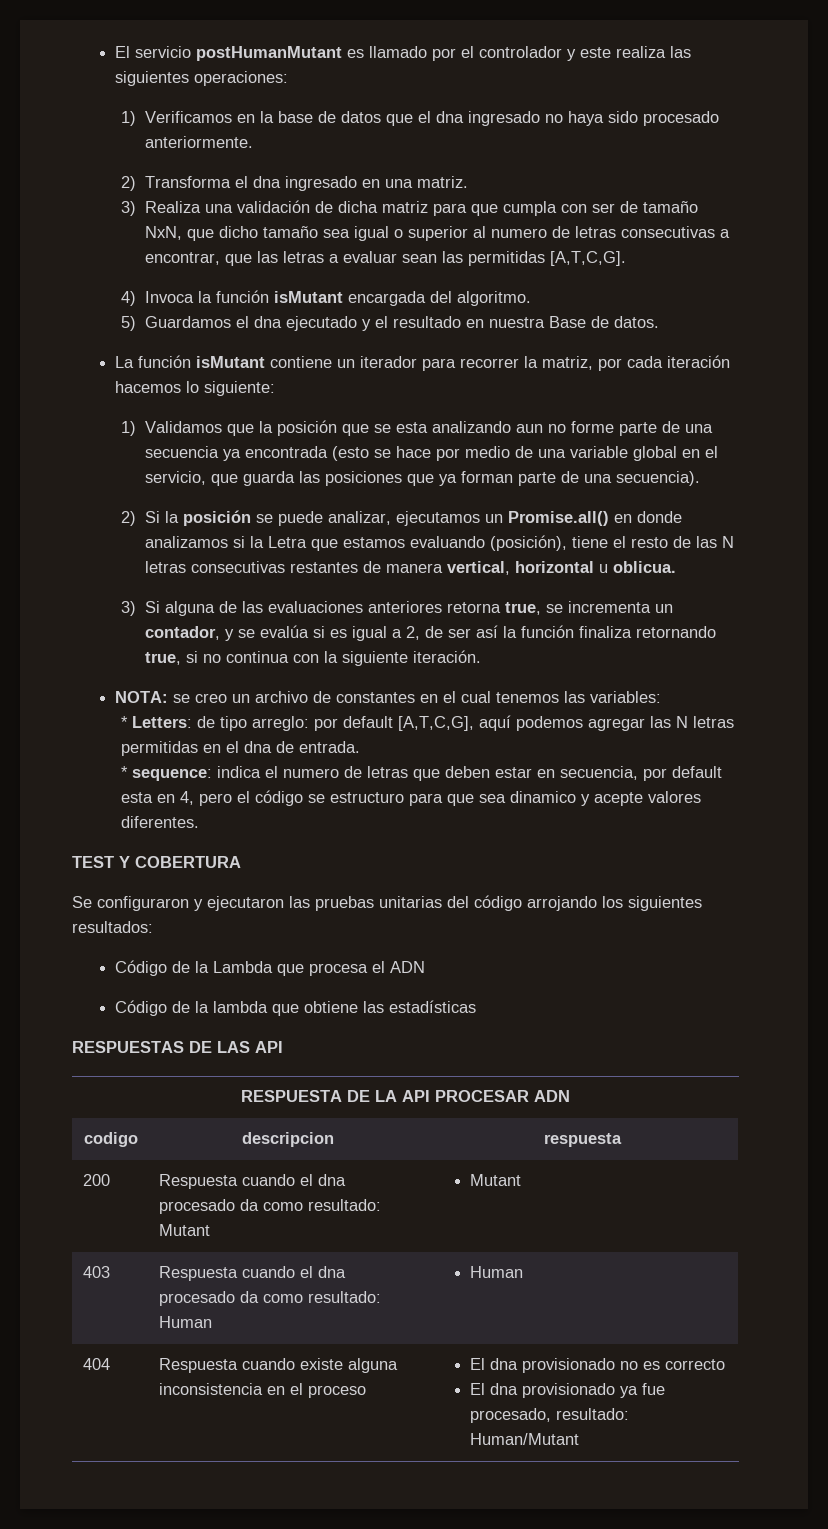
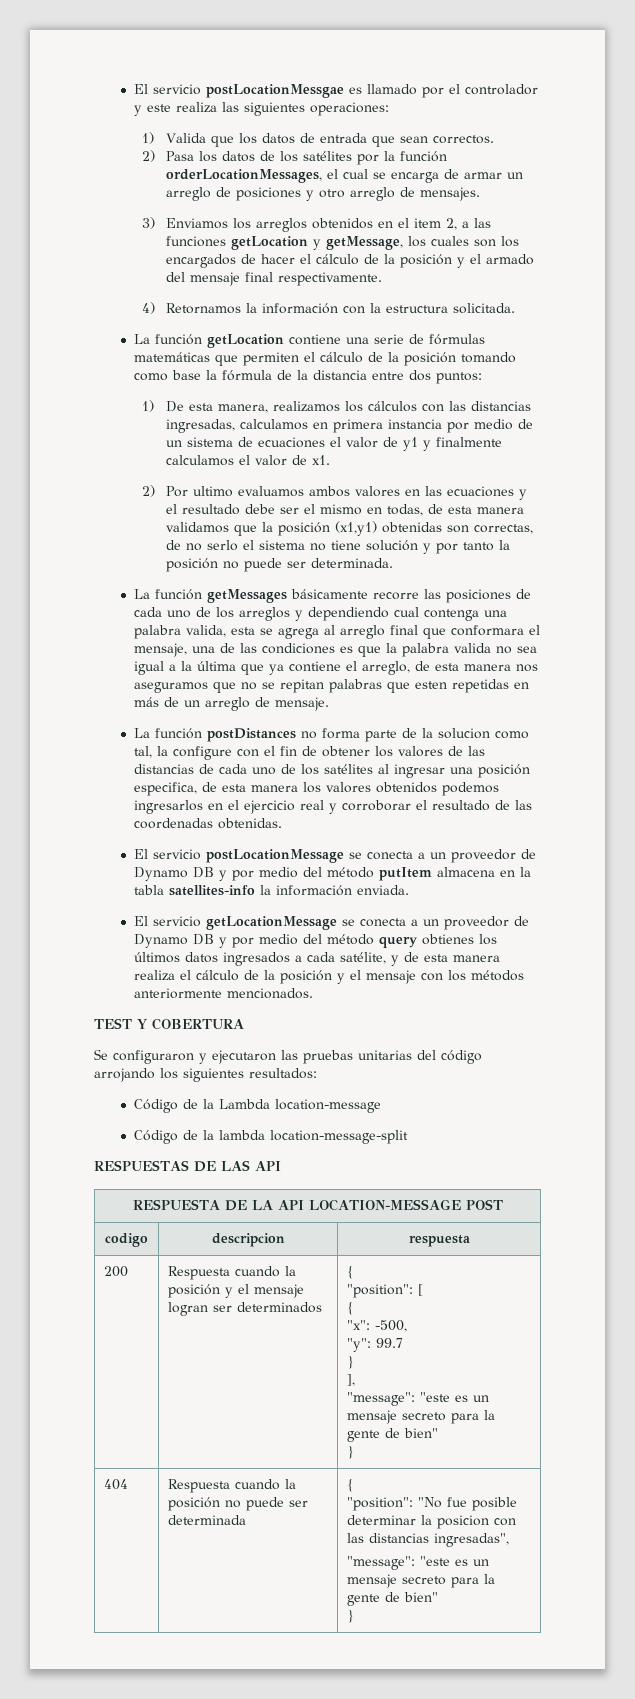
[114,46,342,61] El servicio postHumanMutant -> [133,84,344,98] El servicio postLocationMessgae
[145,111,720,126] [145,136,254,148] [120,176,469,191] [120,200,699,216] [145,226,731,241] [145,251,627,266] [120,290,532,306] [120,316,660,331] [114,355,730,371] [114,381,275,396] [120,420,714,436] [145,446,719,461] [145,471,701,486] [120,510,683,526] [145,535,735,551] [145,561,677,575] [120,601,674,616] [145,625,717,641] [145,650,482,666] [114,691,661,703] [120,715,734,731] [120,741,360,756] [120,766,722,781] [120,790,701,806] [120,816,199,828] Verificamos en la base de datos que el dna ingresado no haya sido procesado anteriormente. // 2) Transforma el dna ingresado en una matriz. // 3) Realiza una validación de dicha matriz para que cumpla con ser de tamaño NxN, que dicho tamaño sea igual o superior al numero de letras consecutivas a encontrar, que las letras a evaluar sean las permitidas [A,T,C,G]. // 4) Invoca la función isMutant encargada del algoritmo. // 5) Guardamos el dna ejecutado y el resultado en nuestra Base de datos. // La función isMutant contiene un iterador para recorrer la matriz, por cada iteración hacemos lo siguiente: // 1) Validamos que la posición que se esta analizando aun no forme parte de una secuencia ya encontrada (esto se hace por medio de una variable global en el servicio, que guarda las posiciones que ya forman parte de una secuencia). // 2) Si la posición se puede analizar, ejecutamos un Promise.all() en donde analizamos si la Letra que estamos evaluando (posición), tiene el resto de las N letras consecutivas restantes de manera vertical, horizontal u oblicua. // 3) Si alguna de las evaluaciones anteriores retorna true, se incrementa un contador, y se evalúa si es igual a 2, de ser así la función finaliza retornando true, si no continua con la siguiente iteración. // NOTA: se creo un archivo de constantes en el cual tenemos las variables: // * Letters: de tipo arreglo: por default [A,T,C,G], aquí podemos agregar las N letras permitidas en el dna de entrada. // * sequence: indica el numero de letras que deben estar en secuencia, por default esta en 4, pero el código se estructuro para que sea dinamico y acepte valores diferentes. -> [166,133,495,147] [142,150,448,165] [166,169,524,183] [166,187,481,201] [142,217,492,232] [166,236,520,250] [166,254,535,268] [166,272,383,286] [142,302,516,314] [133,334,485,348] [133,352,516,366] [133,370,482,384] [142,400,532,413] [166,419,534,433] [166,437,503,451] [166,455,331,466] [142,485,528,500] [166,504,525,516] [166,521,534,536] [166,540,511,554] [166,558,394,572] [133,589,531,603] [133,607,507,621] [133,625,540,639] [133,643,537,657] [133,661,538,675] [133,679,529,693] [133,697,329,711] [133,728,529,742] [133,746,485,760] [133,764,530,778] [133,782,499,796] [133,800,532,814] [133,818,282,829] [133,849,536,863] [133,867,531,881] [133,885,409,896] [133,916,529,930] [133,934,497,948] [133,952,500,966] [133,970,524,984] [133,988,313,999] Valida que los datos de entrada que sean correctos. // 2) Pasa los datos de los satélites por la función orderLocationMessages, el cual se encarga de armar un arreglo de posiciones y otro arreglo de mensajes. // 3) Enviamos los arreglos obtenidos en el item 2, a las funciones getLocation y getMessage, los cuales son los encargados de hacer el cálculo de la posición y el armado del mensaje final respectivamente. // 4) Retornamos la información con la estructura solicitada. // La función getLocation contiene una serie de fórmulas matemáticas que permiten el cálculo de la posición tomando como base la fórmula de la distancia entre dos puntos: // 1) De esta manera, realizamos los cálculos con las distancias ingresadas, calculamos en primera instancia por medio de un sistema de ecuaciones el valor de y1 y finalmente calculamos el valor de x1. // 2) Por ultimo evaluamos ambos valores en las ecuaciones y el resultado debe ser el mismo en todas, de esta manera validamos que la posición (x1,y1) obtenidas son correctas, de no serlo el sistema no tiene solución y por tanto la posición no puede ser determinada. // La función getMessages básicamente recorre las posiciones de cada uno de los arreglos y dependiendo cual contenga una palabra valida, esta se agrega al arreglo final que conformara el mensaje, una de las condiciones es que la palabra valida no sea igual a la última que ya contiene el arreglo, de esta manera nos aseguramos que no se repitan palabras que esten repetidas en más de un arreglo de mensaje. // La función postDistances no forma parte de la solucion como tal, la configure con el fin de obtener los valores de las distancias de cada uno de los satélites al ingresar una posición especifica, de esta manera los valores obtenidos podemos ingresarlos en el ejercicio real y corroborar el resultado de las coordenadas obtenidas. // El servicio postLocationMessage se conecta a un proveedor de Dynamo DB y por medio del método putItem almacena en la tabla satellites-info la información enviada. // El servicio getLocationMessage se conecta a un proveedor de Dynamo DB y por medio del método query obtienes los últimos datos ingresados a cada satélite, y de esta manera realiza el cálculo de la posición y el mensaje con los métodos anteriormente mencionados.
[276,961,425,976] que procesa el ADN -> [274,1099,381,1113] location-message
[271,1000,476,1016] que obtiene las estadísticas -> [269,1130,408,1144] location-message-split
[435,1090,570,1102] PROCESAR ADN -> [308,1199,503,1211] LOCATION-MESSAGE POST
[299,1174,346,1186] [158,1199,381,1214] [158,1224,210,1236] [469,1174,521,1186] [82,1266,110,1278] [158,1266,346,1281] [158,1291,381,1306] [158,1316,212,1328] [469,1266,523,1278] [82,1358,110,1370] [158,1358,398,1373] [158,1383,366,1398] [469,1358,725,1373] [469,1383,665,1398] [469,1408,629,1423] [469,1433,579,1445] el dna procesado da como resultado: Mutant | Mutant // 403 | Respuesta cuando el dna procesado da como resultado: Human | Human // 404 | Respuesta cuando existe alguna inconsistencia en el proceso | El dna provisionado no es correcto // El dna provisionado ya fue procesado, resultado: Human/Mutant -> [285,1266,297,1276] [168,1284,305,1298] [168,1302,323,1316] [347,1266,355,1279] [347,1284,424,1298] [347,1302,355,1315] [347,1320,408,1332] [347,1338,404,1352] [347,1356,355,1369] [347,1374,356,1386] [347,1392,490,1406] [347,1410,496,1424] [347,1428,439,1442] [347,1446,355,1459] [104,1479,129,1490] [168,1479,297,1493] [168,1497,309,1511] [168,1515,247,1525] [347,1479,355,1492] [347,1497,518,1511] [347,1515,517,1529] [347,1533,510,1547] [347,1556,490,1570] [347,1574,496,1588] [347,1592,439,1606] [347,1610,355,1623] la posición y el mensaje logran ser determinados | { // "position": [ // { // "x": -500, // "y": 99.7 // } // ], // "message": "este es un mensaje secreto para la gente de bien" // } // 404 | Respuesta cuando la posición no puede ser determinada | { // "position": "No fue posible determinar la posicion con las distancias ingresadas", // "message": "este es un mensaje secreto para la gente de bien" // }

